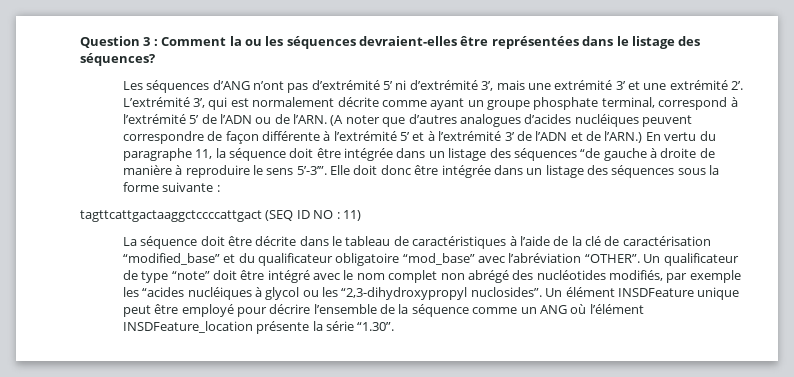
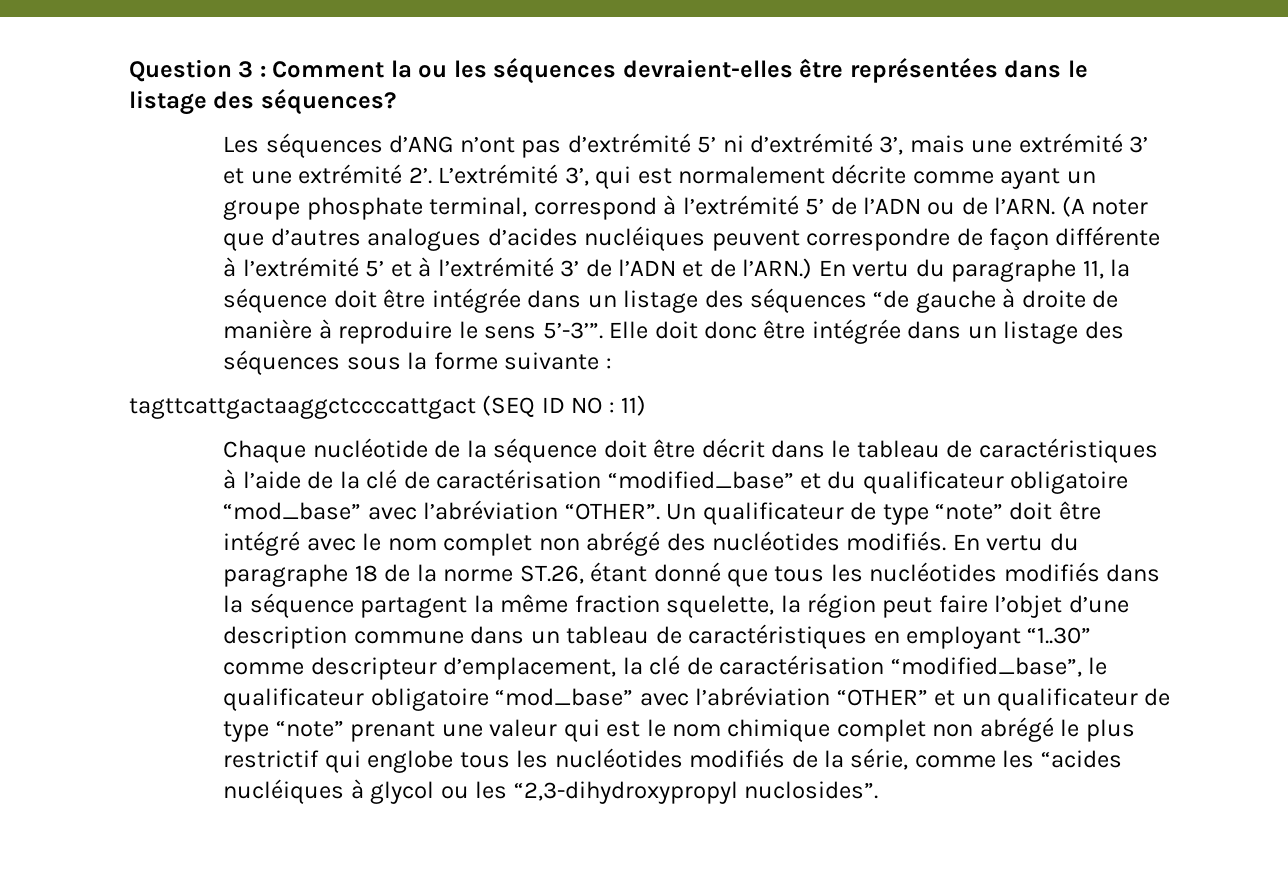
[122,236,297,249] La séquence doit être décrite -> [223,438,765,463] Chaque nucléotide de la séquence doit être décrit
[609,270,741,283] modifiés, par exemple -> [846,531,1079,551] [223,562,1161,587] [223,593,1129,618] [223,624,1092,649] [223,655,1107,680] [223,686,1171,711] [223,717,1135,742] [223,748,996,773] modifiés. En vertu du paragraphe 18 de la norme ST.26, étant donné que tous les nucléotides modifiés dans la séquence partagent la même fraction squelette, la région peut faire l’objet d’une description commune dans un tableau de caractéristiques en employant “1..30” comme descripteur d’emplacement, la clé de caractérisation “modified_base”, le qualificateur obligatoire “mod_base” avec l’abréviation “OTHER” et un qualificateur de type “note” prenant une valeur qui est le nom chimique complet non abrégé le plus restrictif qui englobe tous les nucléotides modifiés de la série, comme
[545,287,740,300] [122,304,644,317] [122,321,395,334] Un élément INSDFeature unique peut être employé pour décrire l’ensemble de la séquence comme un ANG où l’élément INSDFeature_location présente la série “1.30”. -> (879, 790) none

